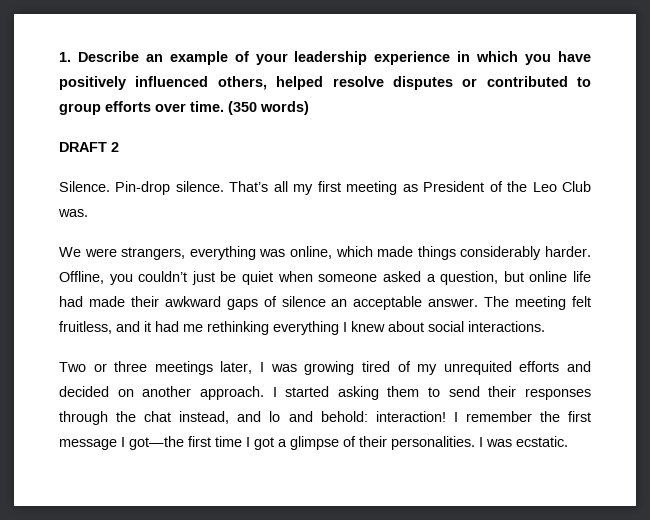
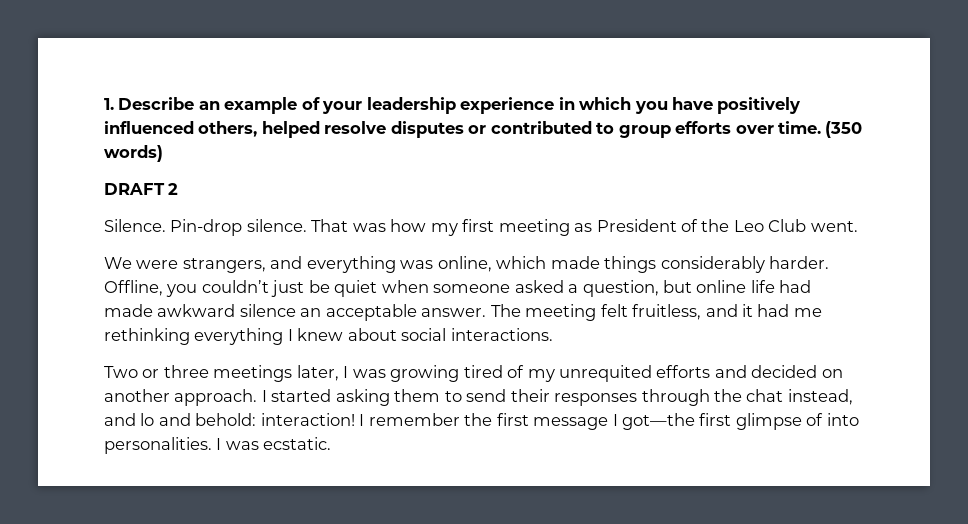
[229,181,288,192] That’s all -> [311,219,427,232] That was how
[58,209,88,217] was. -> [810,221,858,232] went.
(186, 253) none -> [270,256,303,269] and
[130,296,277,310] their awkward gaps of -> [157,304,236,317] awkward
[215,436,287,450] time I got a -> (732, 419) none
[359,436,387,447] their -> [826,413,859,426] into

